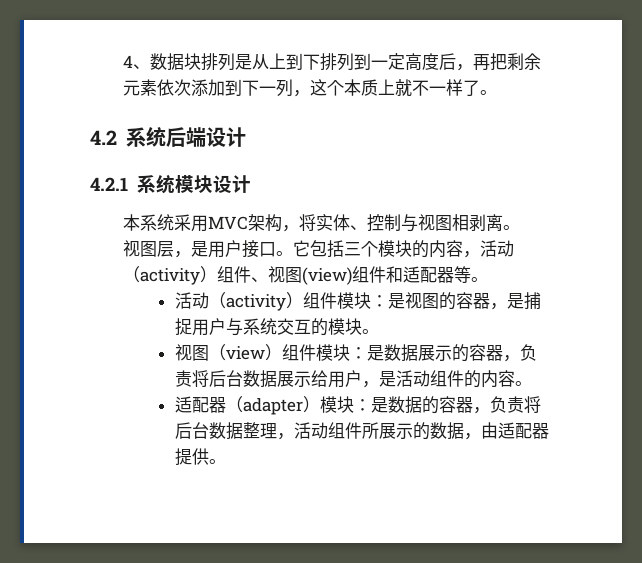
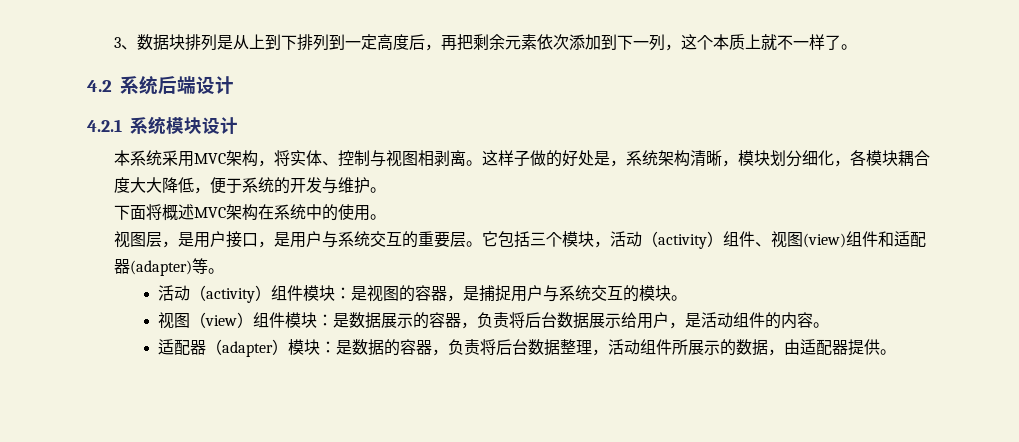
[122,55,133,68] 4 -> [113,37,121,48] 3
(520, 227) none -> [481,150,930,167] [113,177,386,194] [113,204,386,221] 这样子做的好处是，系统架构清晰，模块划分细化，各模块耦合度大大降低，便于系统的开发与维护。 // 下面将概述MVC架构在系统中的使用。
(276, 249) none -> [257,231,466,248] ，是用户与系统交互的重要层
[411,240,463,258] 的内容 -> (594, 239) none
(454, 275) none -> [129,260,192,276] (adapter)

